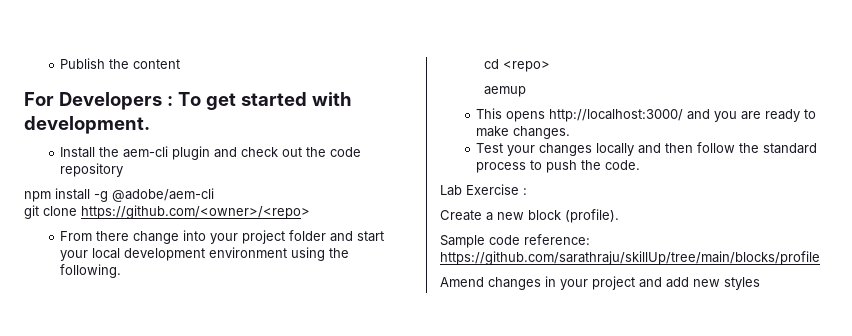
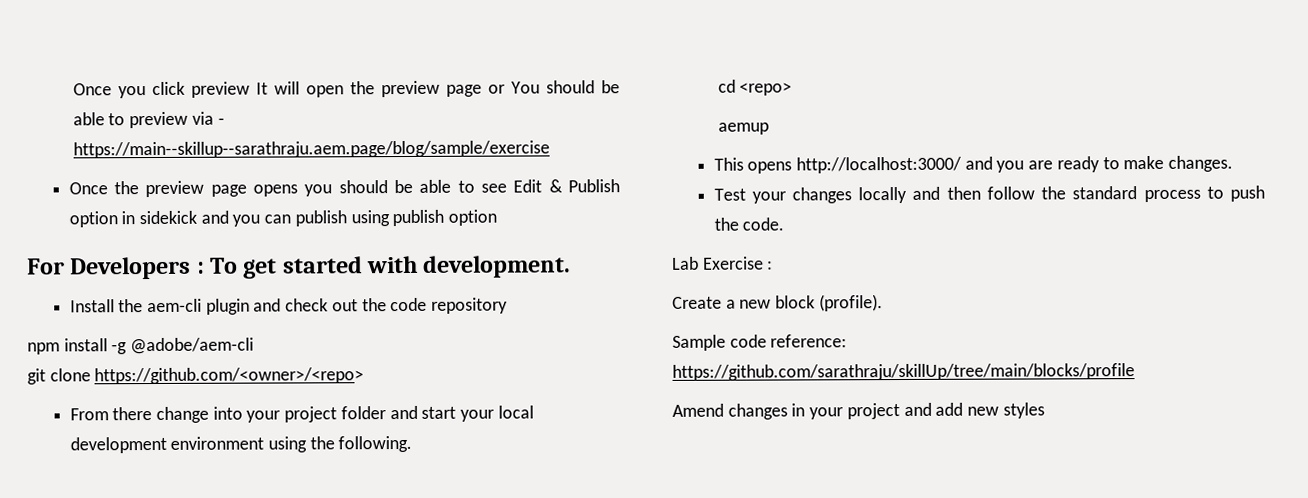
[60,58,181,69] Publish the content -> [72,80,620,99] [72,111,225,129] [72,140,550,159] [68,179,620,198] [68,209,498,228] Once you click preview It will open the preview page or You should be able to preview via - https://main--skillup--sarathraju.aem.page/blog/sample/exercise // Once the preview page opens you should be able to see Edit & Publish option in sidekick and you can publish using publish option

